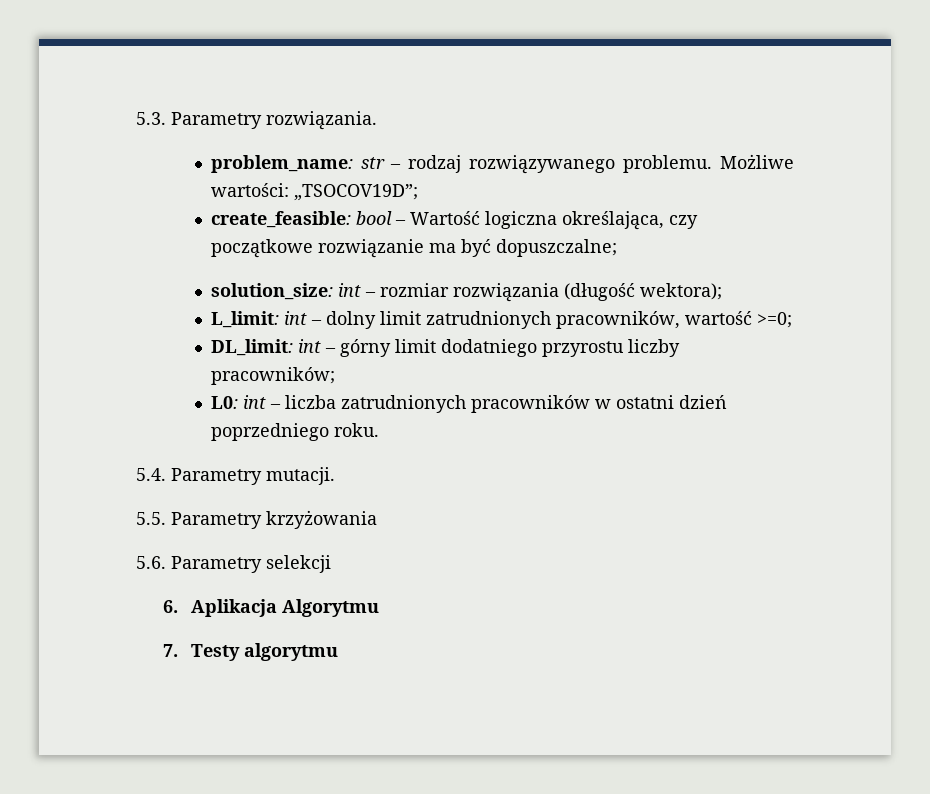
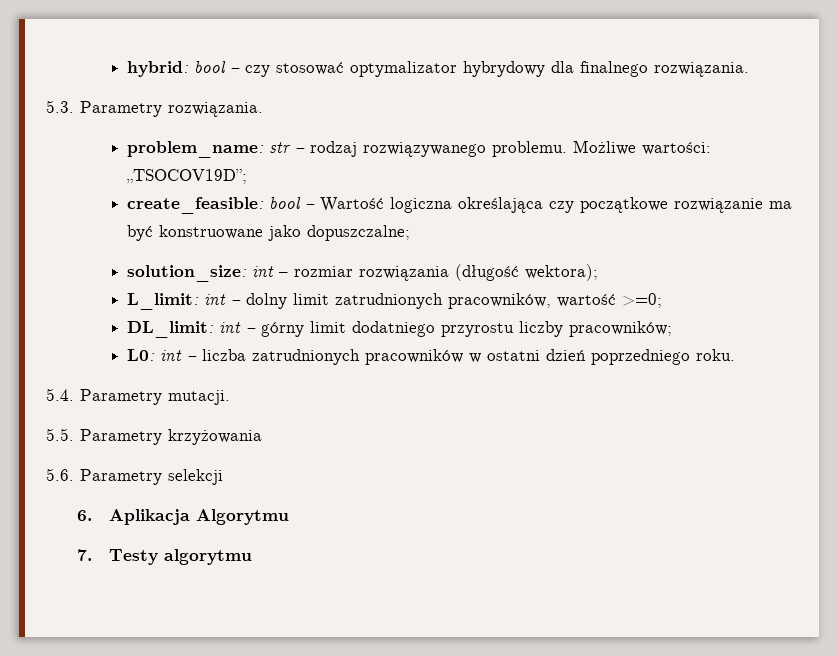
(136, 118) none -> [126,61,749,77] hybrid: bool – czy stosować optymalizator hybrydowy dla finalnego rozwiązania. //
[561,211,664,230] określająca, -> [457,197,543,213] określająca
(491, 248) none -> [158,225,301,241] konstruowane jako

